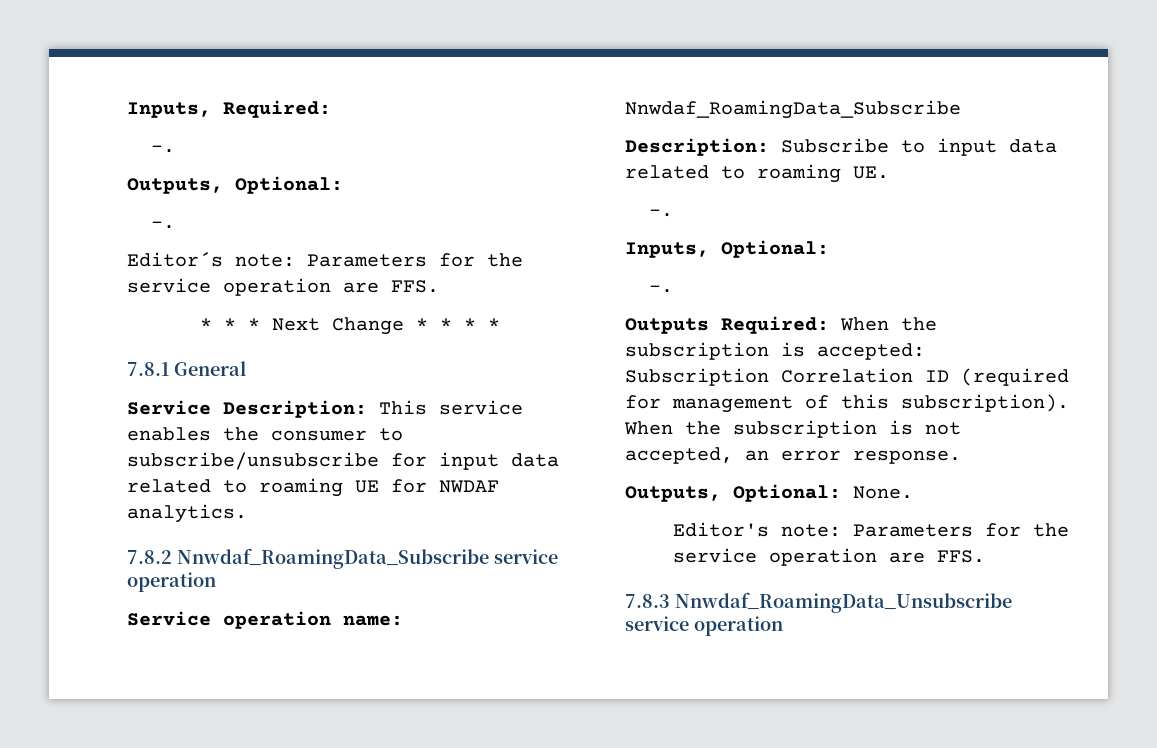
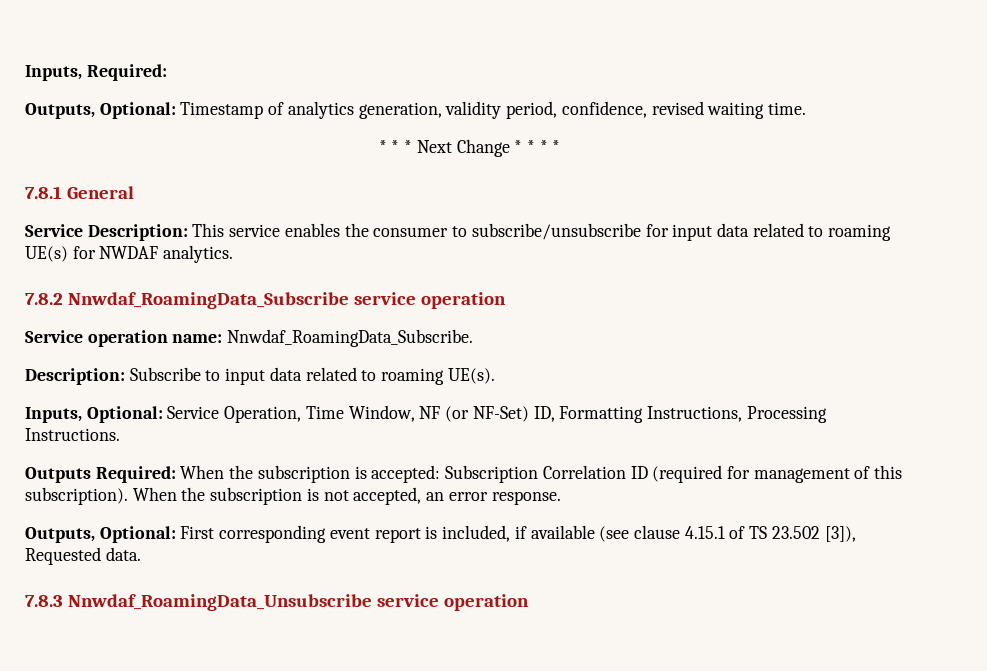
[150,145,175,153] [127,176,343,194] [150,221,175,229] [127,252,523,267] [127,278,439,296] // -. // Outputs, Optional: // -. // Editor´s note: Parameters for the service operation are FFS. -> [25,101,806,119] // Outputs, Optional: Timestamp of analytics generation, validity period, confidence, revised waiting time.
[355,480,379,493] UE -> [25,246,68,262] UE(s)
[625,100,961,119] Nnwdaf_RoamingData_Subscribe -> [227,329,474,347] Nnwdaf_RoamingData_Subscribe.
[853,166,889,179] [648,209,673,217] UE. // -. -> [447,368,495,384] UE(s).
[648,285,673,293] // -. -> [167,405,827,423] [25,428,120,441] Service Operation, Time Window, NF (or NF-Set) ID, Formatting Instructions, Processing Instructions.
[853,486,913,499] [672,522,1069,537] [672,548,985,566] None. // Editor's note: Parameters for the service operation are FFS. -> [180,525,856,543] [25,547,141,565] First corresponding event report is included, if available (see clause 4.15.1 of TS 23.502 [3]), Requested data.

